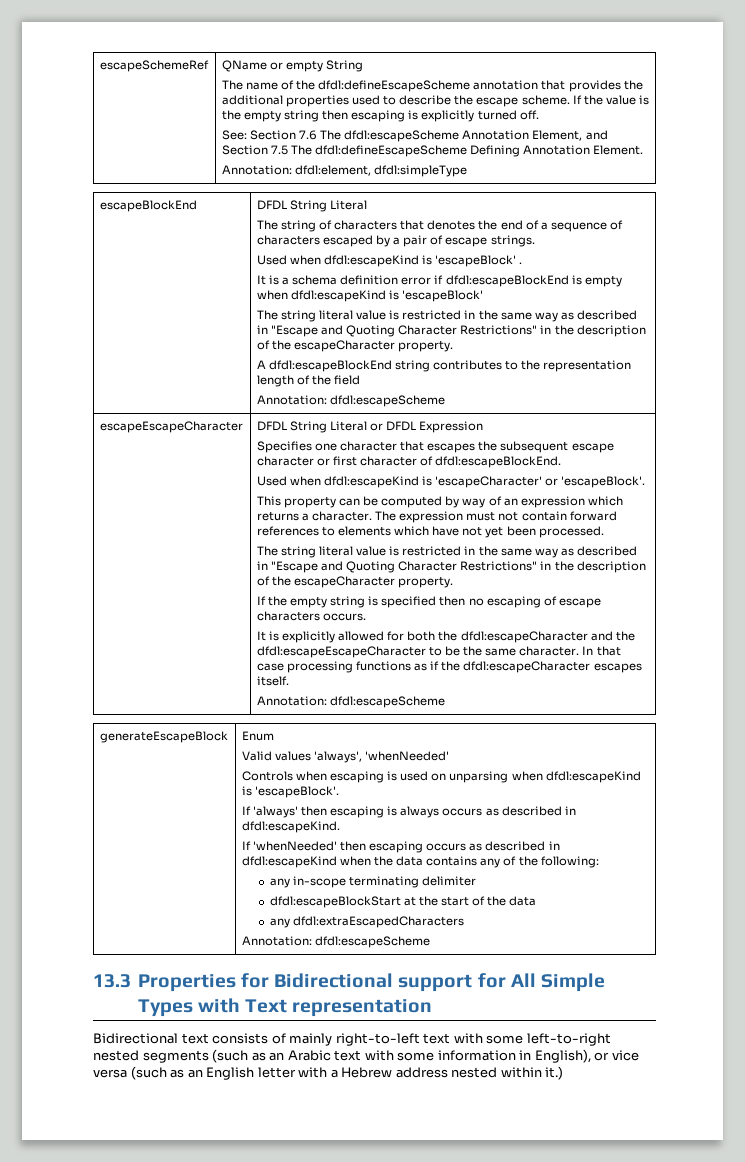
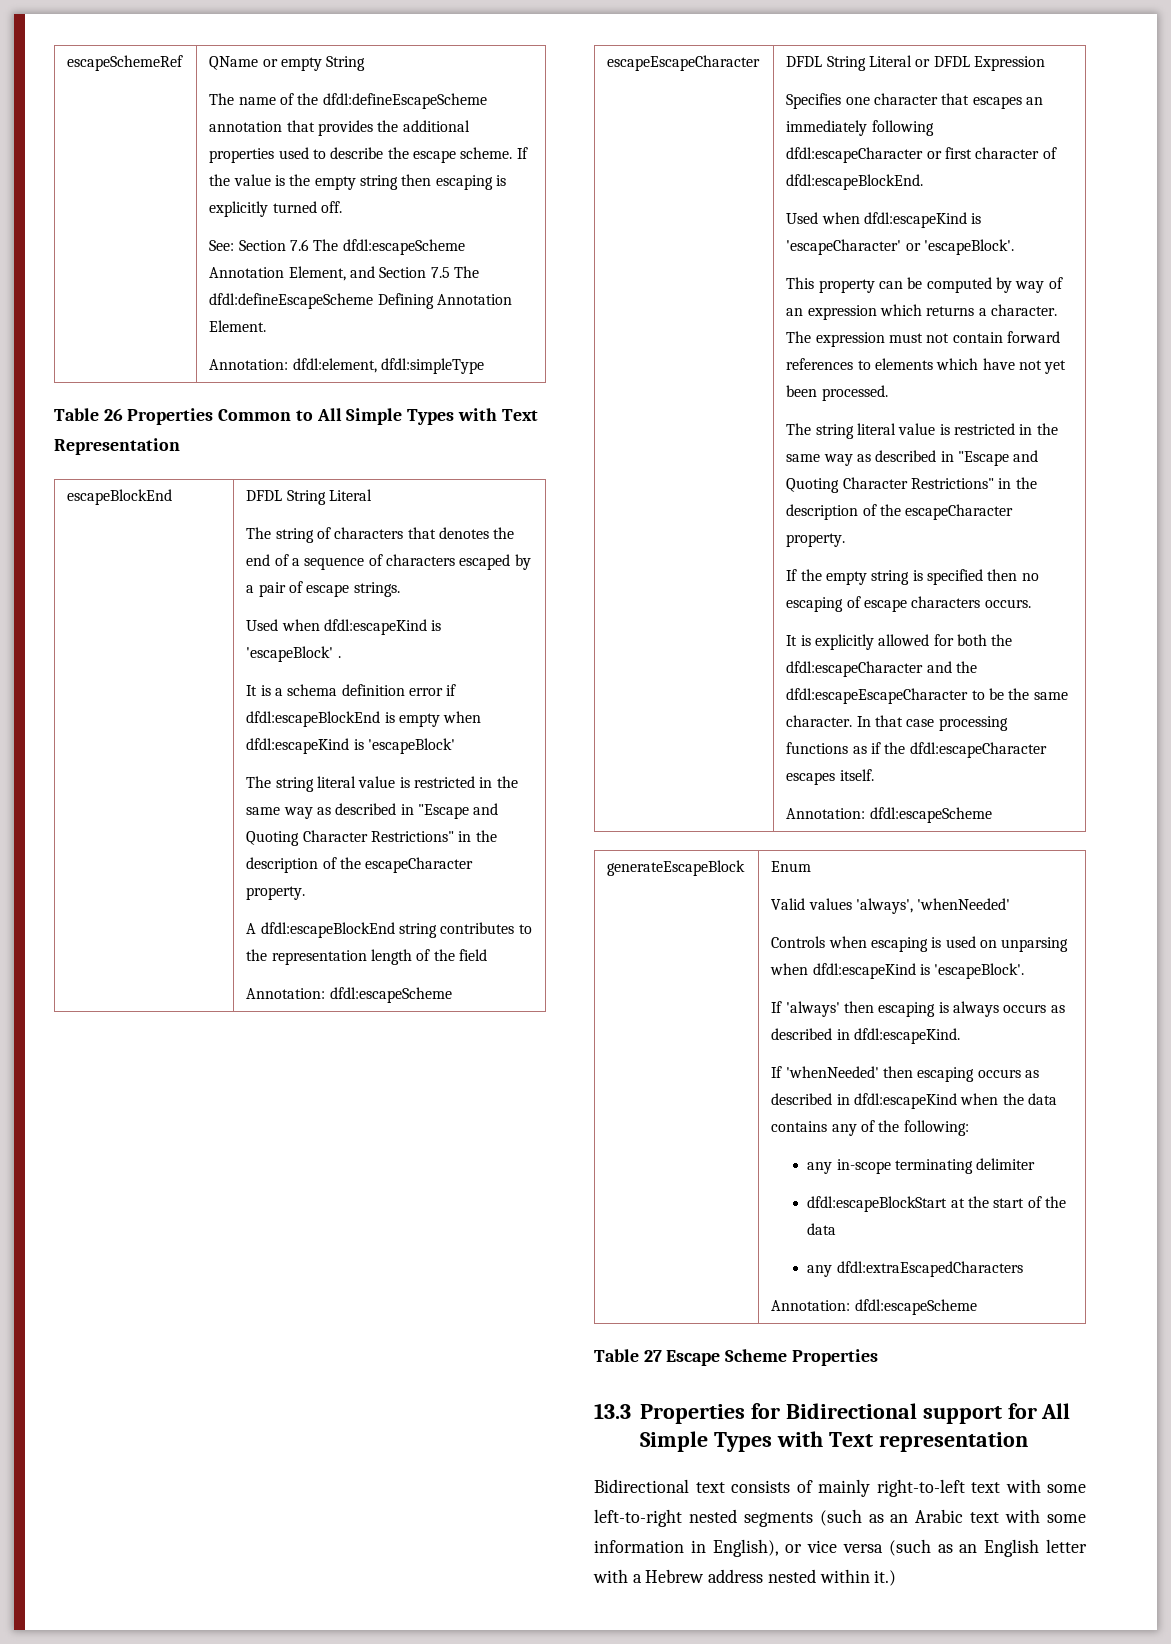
(468, 171) none -> [54,408,538,425] [54,438,180,455] // Table 26 Properties Common to All Simple Types with Text Representation
[478,441,614,453] [256,456,314,466] the subsequent escape character -> [1025,97,1043,105] [786,120,934,136] [786,147,924,163] an immediately following dfdl:escapeCharacter
(430, 942) none -> [594,1349,878,1366] // Table 27 Escape Scheme Properties

